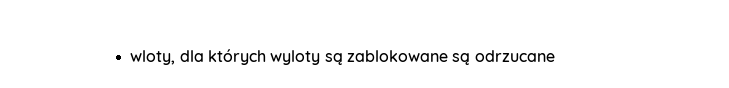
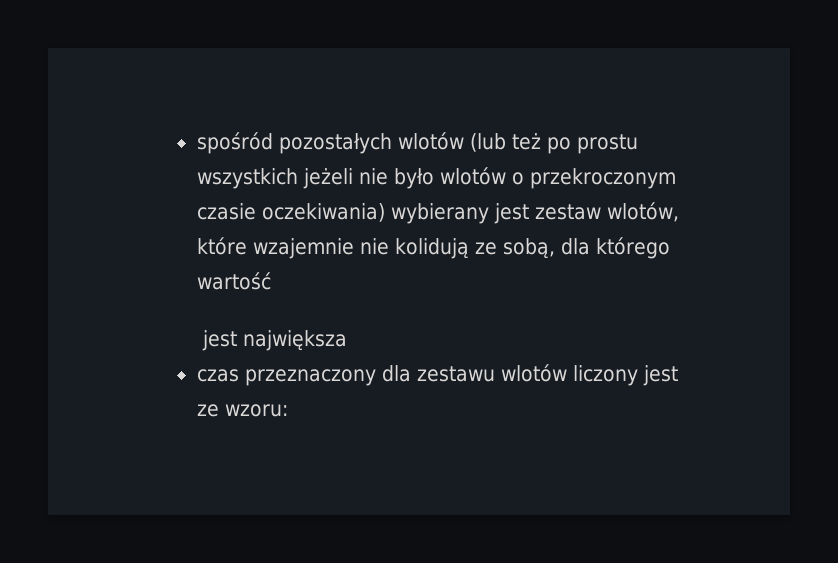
[130,49,555,65] wloty, dla których wyloty są zablokowane są odrzucane -> [196,132,638,154] [196,167,676,189] [196,202,679,224] [196,237,670,259] [196,272,271,290] [201,330,347,351] [196,364,678,386] [196,404,288,417] spośród pozostałych wlotów (lub też po prostu wszystkich jeżeli nie było wlotów o przekroczonym czasie oczekiwania) wybierany jest zestaw wlotów, które wzajemnie nie kolidują ze sobą, dla którego wartość // jest największa // czas przeznaczony dla zestawu wlotów liczony jest ze wzoru:

